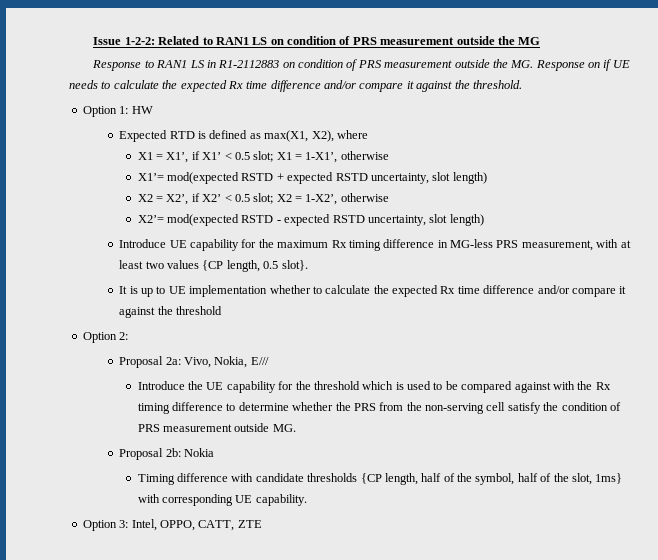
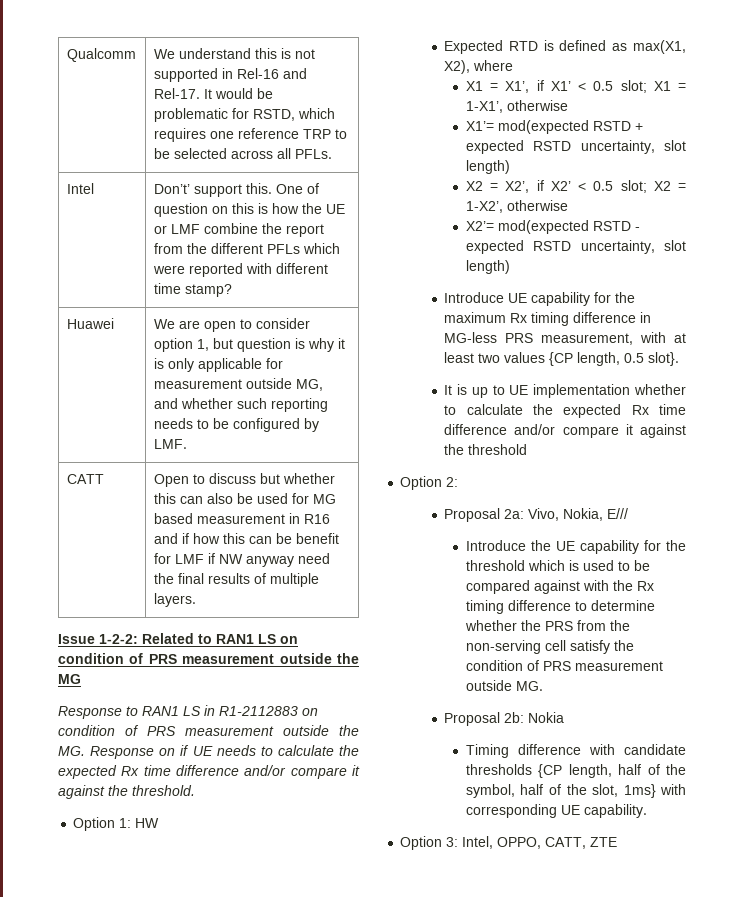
(93, 41) none -> [66,48,136,62] [153,48,315,59] [153,68,307,82] [153,88,273,99] [153,108,335,122] [153,128,347,142] [153,148,332,159] [66,183,94,194] [153,183,319,197] [153,203,345,217] [153,223,324,237] [153,243,340,254] [152,263,328,277] [153,283,232,297] [66,318,114,329] [153,318,310,332] [153,338,345,352] [153,358,283,372] [153,378,323,391] [153,398,328,412] [153,418,319,432] [153,439,187,449] [66,474,104,484] [153,473,335,487] [153,493,336,504] [153,513,330,524] [153,533,339,544] [153,553,330,567] [153,573,319,587] [153,593,196,607] Qualcomm | We understand this is not supported in Rel-16 and Rel-17. It would be problematic for RSTD, which requires one reference TRP to be selected across all PFLs. // Intel | Don’t’ support this. One of question on this is how the UE or LMF combine the report from the different PFLs which were reported with different time stamp? // Huawei | We are open to consider option 1, but question is why it is only applicable for measurement outside MG, and whether such reporting needs to be configured by LMF. // CATT | Open to discuss but whether this can also be used for MG based measurement in R16 and if how this can be benefit for LMF if NW anyway need the final results of multiple layers. //

